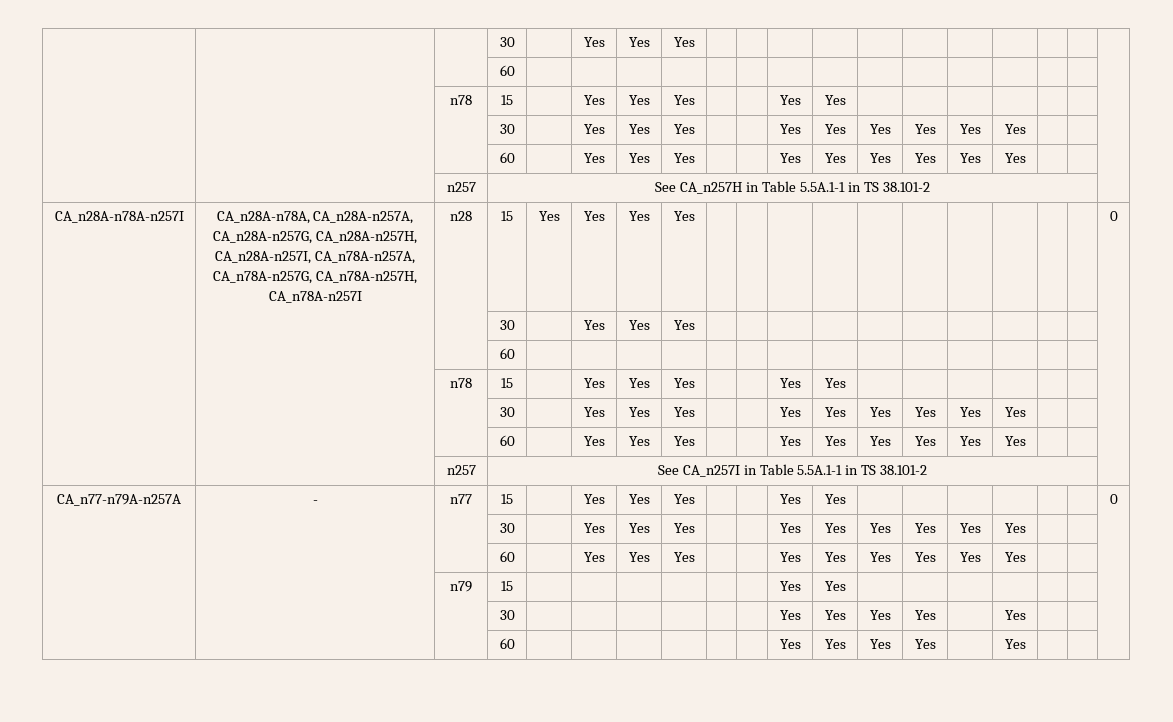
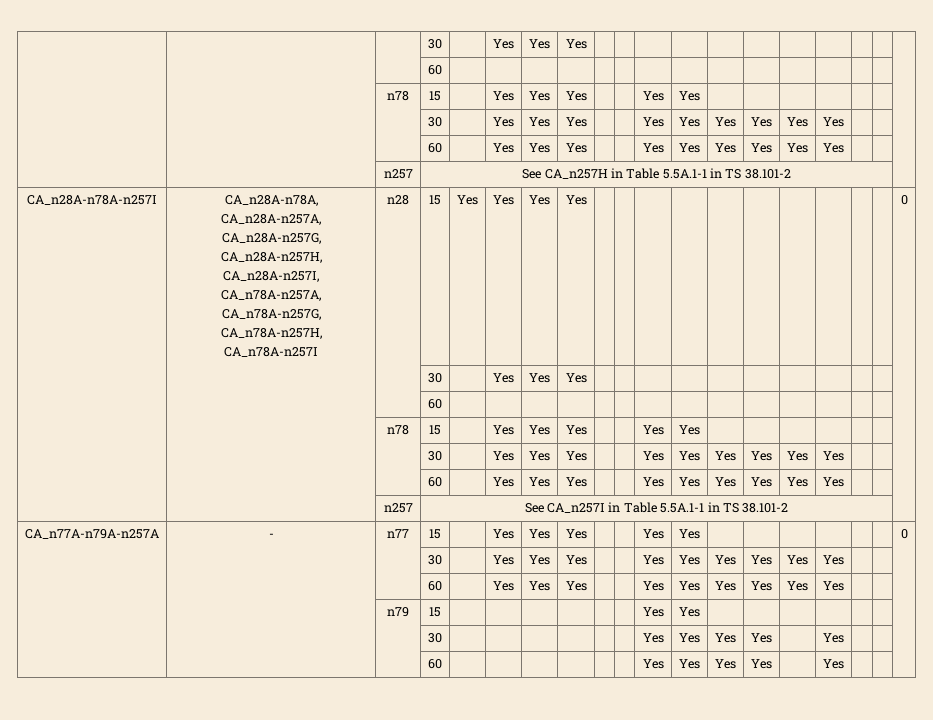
[57,494,181,506] CA_n77-n79A-n257A -> [25,529,159,539] CA_n77A-n79A-n257A

